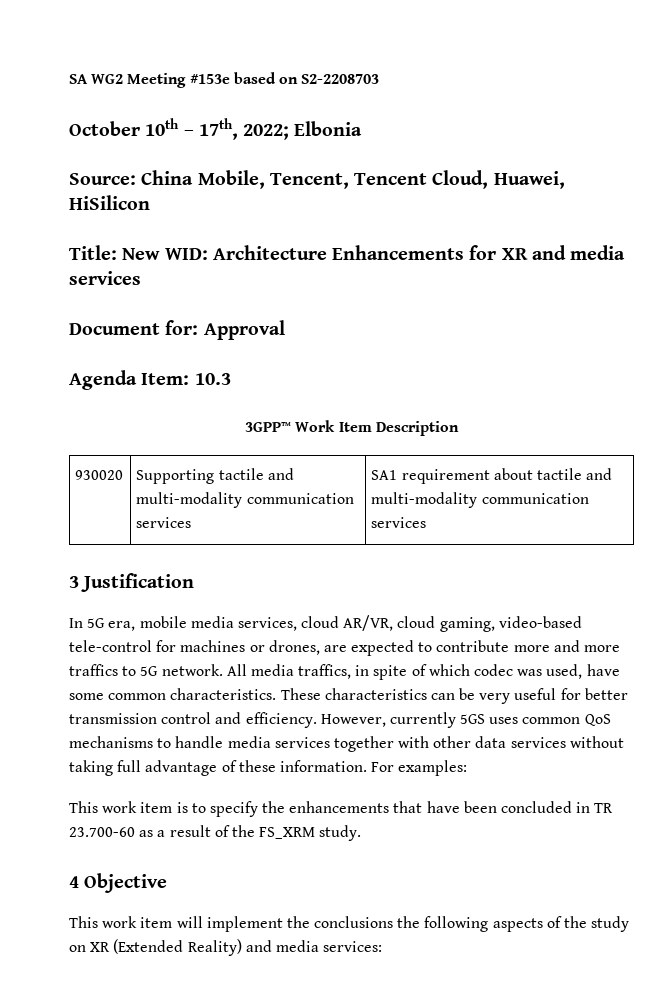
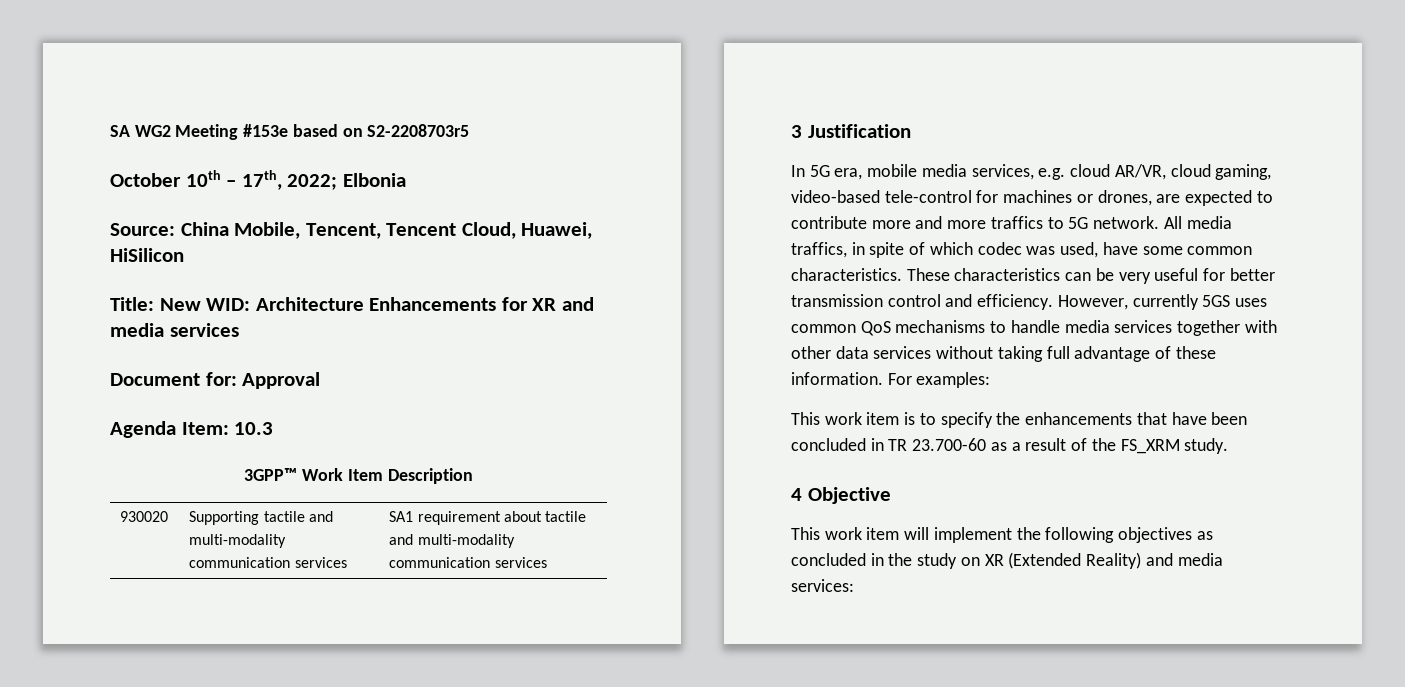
[301,74,380,84] S2-2208703 -> [367,124,470,137] S2-2208703r5
(297, 624) none -> [1038,168,1066,180] e.g.
[314,916,562,932] conclusions the following aspects of -> [1045,527,1213,543] [791,553,884,566] following objectives as concluded in

